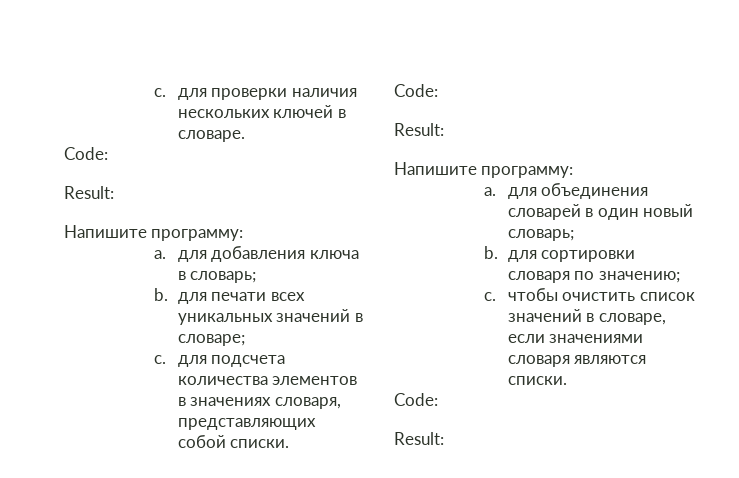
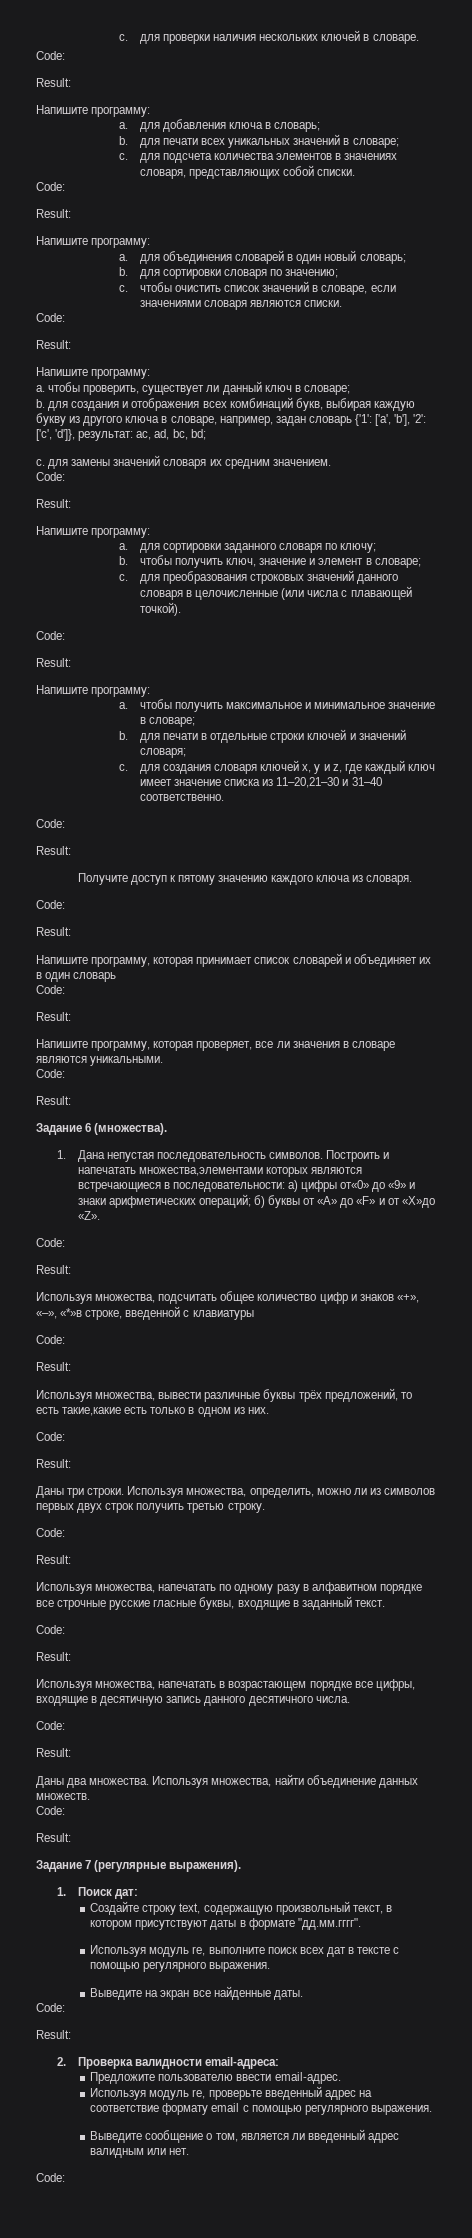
(444, 438) none -> [36,367,151,379] [36,381,350,395] [36,397,415,411] [36,413,427,426] [36,429,206,441] [36,455,331,469] [36,472,65,481] [36,499,71,508] [36,526,151,538] [119,543,377,553] [119,555,421,568] [119,570,399,584] [139,586,412,600] [139,602,181,616] [36,631,65,640] [36,658,71,667] [36,685,151,697] [119,699,436,712] [139,717,196,727] [119,729,406,743] [139,748,186,758] [119,760,435,774] [139,777,382,788] [139,794,224,801] [36,819,65,828] [36,846,71,855] [77,873,413,885] [36,900,65,909] [36,927,71,936] [36,953,431,967] [36,972,117,982] [36,985,65,994] [36,1012,71,1021] [36,1039,395,1051] [36,1056,164,1066] [36,1069,65,1078] [36,1096,71,1105] [36,1123,168,1135] [56,1150,390,1162] [77,1167,362,1177] [77,1180,416,1192] [77,1194,435,1208] [77,1211,100,1220] [36,1238,65,1247] [36,1265,71,1274] [36,1291,419,1304] [36,1306,254,1320] [36,1335,65,1344] [36,1362,71,1371] [36,1388,412,1402] [36,1407,269,1417] [36,1432,65,1441] [36,1459,71,1468] [36,1486,435,1498] [36,1503,265,1513] [36,1528,65,1537] [36,1555,71,1564] [36,1582,422,1594] [36,1596,385,1610] [36,1625,65,1634] [36,1652,71,1661] [36,1679,415,1691] [36,1696,350,1706] [36,1721,65,1730] [36,1748,71,1757] [36,1774,418,1788] [36,1793,90,1800] [36,1806,65,1815] [36,1833,71,1842] [36,1860,242,1872] [56,1887,138,1899] [90,1901,392,1915] [90,1918,361,1930] [90,1945,400,1957] [90,1962,271,1972] [90,1986,303,2000] [36,2003,65,2012] [36,2030,71,2039] [56,2057,279,2069] [90,2072,341,2084] [90,2086,372,2100] [90,2103,432,2115] [90,2129,399,2143] [90,2148,190,2158] [36,2173,65,2182] // Напишите программу: // a. чтобы проверить, существует ли данный ключ в словаре; // b. для создания и отображения всех комбинаций букв, выбирая каждую букву из другого ключа в словаре, например, задан словарь {'1': ['a', 'b'], '2': ['c', 'd']}, результат: ac, ad, bc, bd; // c. для замены значений словаря их средним значением. // Code: // Result: // Напишите программу: // a. для сортировки заданного словаря по ключу; // b. чтобы получить ключ, значение и элемент в словаре; // c. для преобразования строковых значений данного словаря в целочисленные (или числа с плавающей точкой). // Code: // Result: // Напишите программу: // a. чтобы получить максимальное и минимальное значение в словаре; // b. для печати в отдельные строки ключей и значений словаря; // c. для создания словаря ключей x, y и z, где каждый ключ имеет значение списка из 11–20,21–30 и 31–40 соответственно. // Code: // Result: // Получите доступ к пятому значению каждого ключа из словаря. // Code: // Result: // Напишите программу, которая принимает список словарей и объединяет их в один словарь // Code: // Result: // Напишите программу, которая проверяет, все ли значения в словаре являются уникальными. // Code: // Result: // Задание 6 (множества). // 1. Дана непустая последовательность символов. Построить и напечатать множества,элементами которых являются встречающиеся в последовательности: а) цифры от«0» до «9» и знаки арифметических операций; б) буквы от «A» до «F» и от «X»до «Z». // Code: // Result: // Используя множества, подсчитать общее количество цифр и знаков «+», «–», «*»в строке, введенной с клавиатуры // Code: // Result: // Используя множества, вывести различные буквы трёх предложений, то есть такие,какие есть только в одном из них. // Code: // Result: // Даны три строки. Используя множества, определить, можно ли из символов первых двух строк получить третью строку. // Code: // Result: // Используя множества, напечатать по одному разу в алфавитном порядке все строчные русские гласные буквы, входящие в заданный текст. // Code: // Result: // Используя множества, напечатать в возрастающем порядке все цифры, входящие в десятичную запись данного десятичного числа. // Code: // Result: // Даны два множества. Используя множества, найти объединение данных множеств. // Code: // Result: // Задание 7 (регулярные выражения). // 1. Поиск дат: // Создайте строку text, содержащую произвольный текст, в котором присутствуют даты в формате "дд.мм.гггг". // Используя модуль re, выполните поиск всех дат в тексте с помощью регулярного выражения. // Выведите на экран все найденные даты. // Code: // Result: // 2. Проверка валидности email-адреса: // Предложите пользователю ввести email-адрес. // Используя модуль re, проверьте введенный адрес на соответствие формату email с помощью регулярного выражения. // Выведите сообщение о том, является ли введенный адрес валидным или нет. // Code:

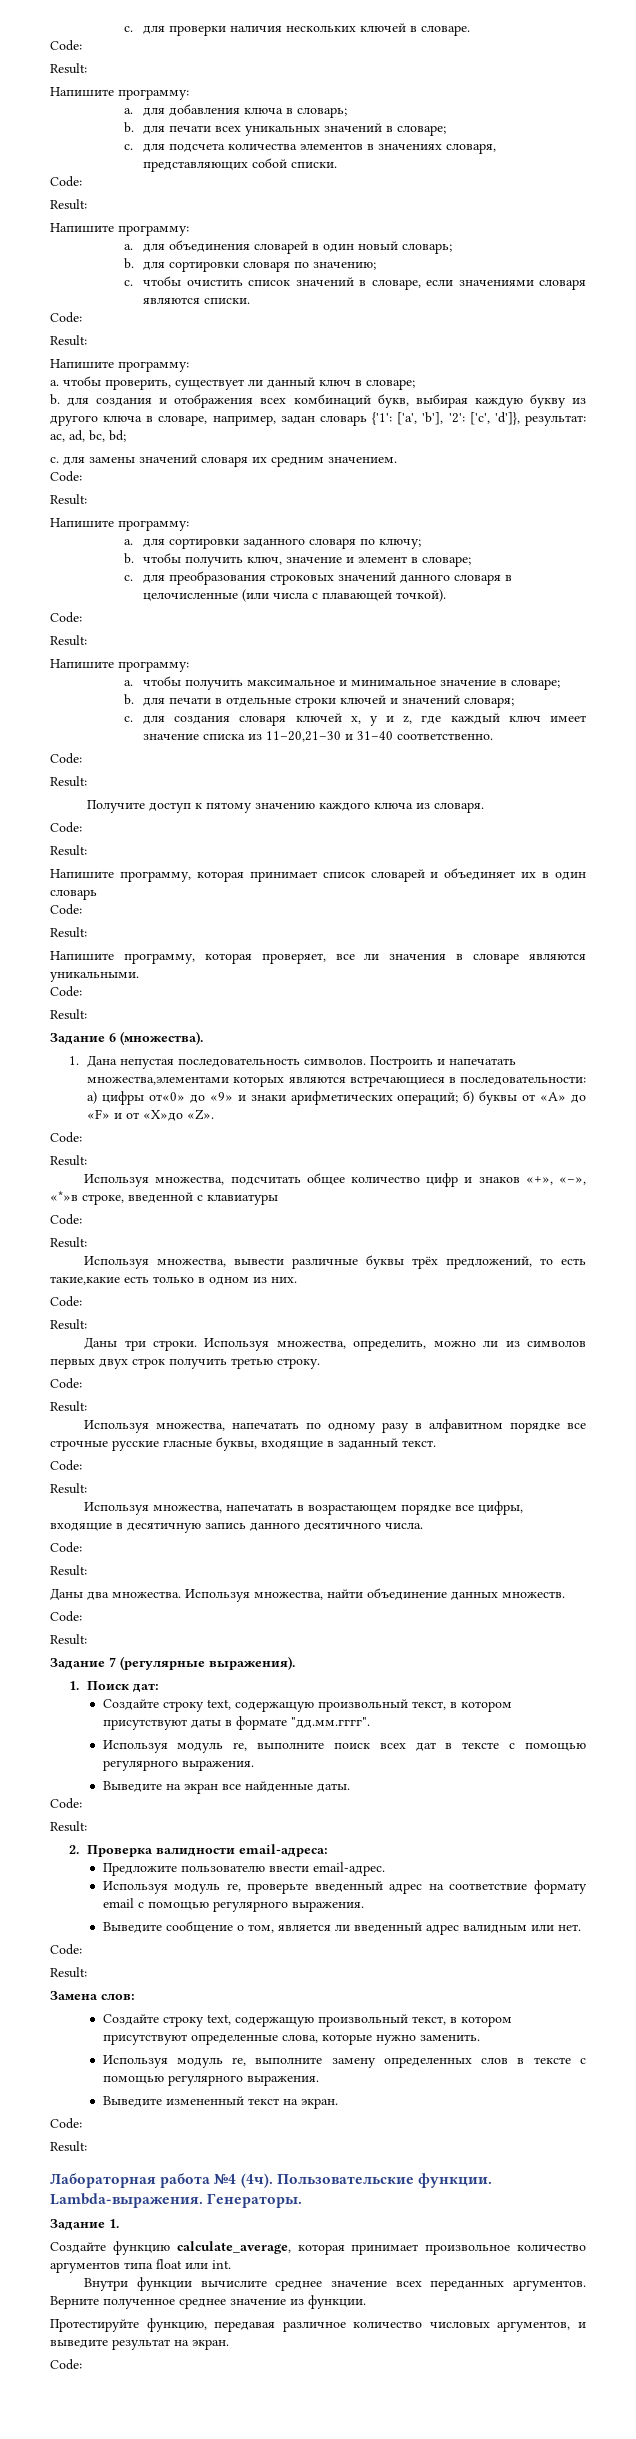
(65, 2177) none -> [50,1967,87,1978] [50,1991,135,2000] [102,2014,512,2027] [102,2034,480,2045] [102,2055,587,2068] [102,2075,319,2086] [102,2096,338,2109] [50,2118,82,2129] [50,2141,87,2152] [50,2173,492,2188] [50,2193,303,2208] [50,2219,119,2231] [50,2241,586,2255] [50,2259,231,2273] [84,2277,586,2291] [50,2295,366,2309] [50,2318,586,2332] [50,2339,229,2350] [50,2359,82,2370] // Result: // Замена слов: // Создайте строку text, содержащую произвольный текст, в котором присутствуют определенные слова, которые нужно заменить. // Используя модуль re, выполните замену определенных слов в тексте с помощью регулярного выражения. // Выведите измененный текст на экран. // Code: // Result: // Лабораторная работа №4 (4ч). Пользовательские функции. Lambda-выражения. Генераторы. // Задание 1. // Создайте функцию calculate_average, которая принимает произвольное количество аргументов типа float или int. // Внутри функции вычислите среднее значение всех переданных аргументов. Верните полученное среднее значение из функции. // Протестируйте функцию, передавая различное количество числовых аргументов, и выведите результат на экран. // Code:

